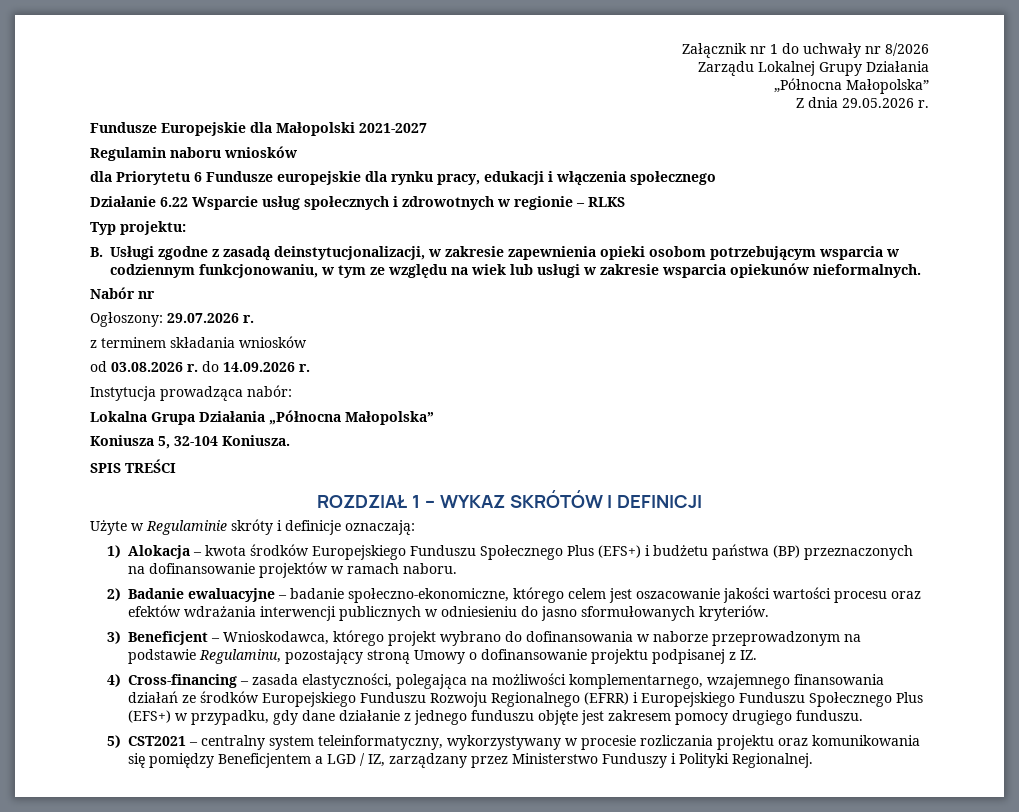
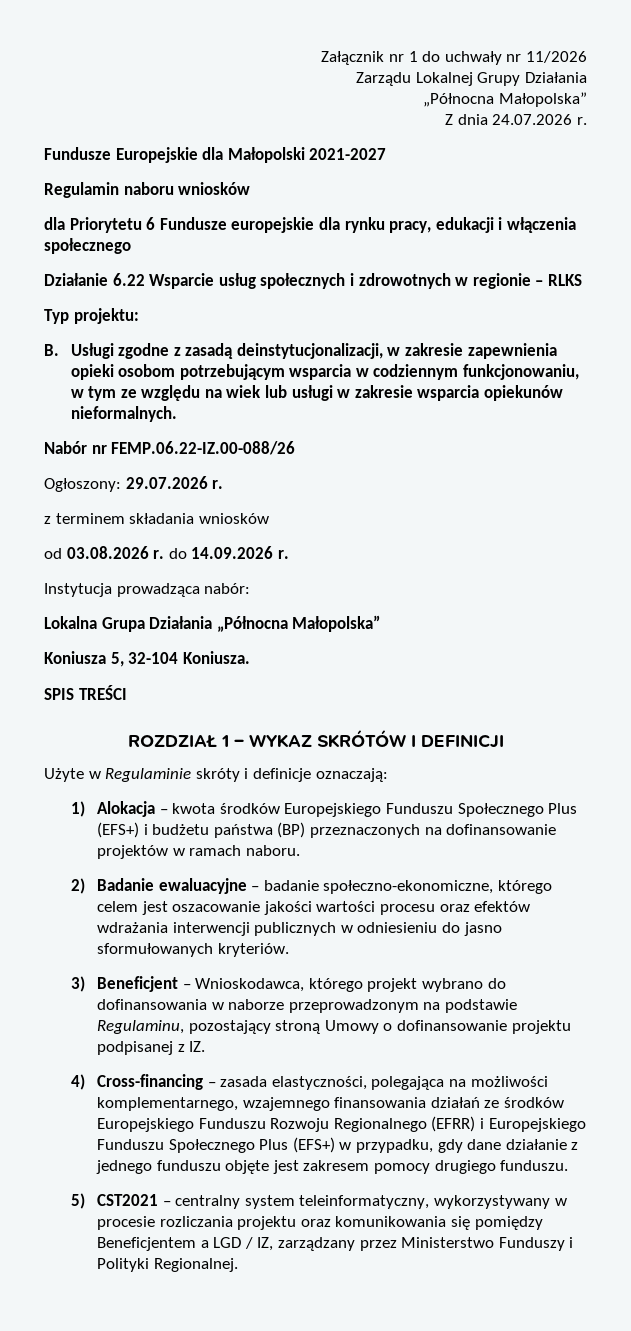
[885,43,929,56] 8/2026 -> [525,51,587,63] 11/2026
[842,98,914,108] 29.05.2026 -> [492,114,573,125] 24.07.2026
(155, 295) none -> [111,441,296,455] FEMP.06.22-IZ.00-088/26

